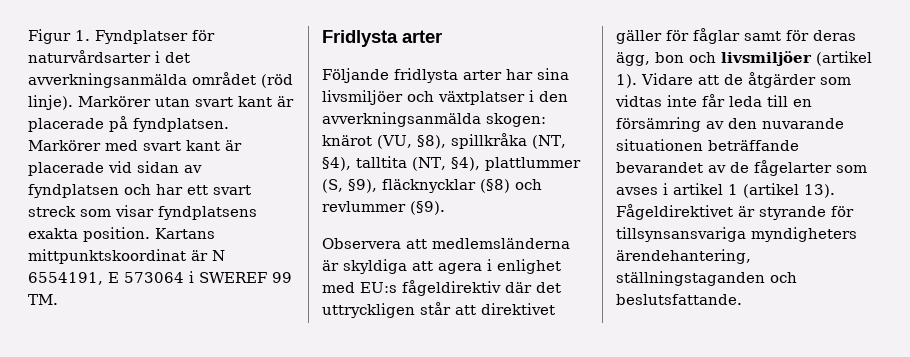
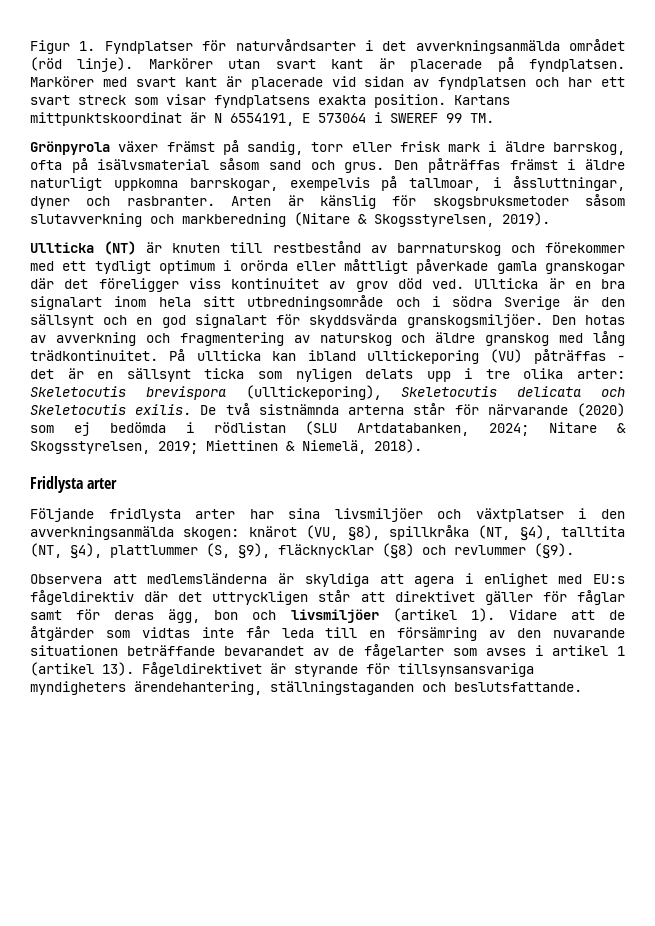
(58, 299) none -> [30,140,625,155] [30,158,626,173] [30,176,625,191] [30,194,625,209] [30,212,550,227] [30,241,625,256] [30,259,625,274] [30,278,625,292] [30,295,625,310] [30,314,625,328] [30,331,625,346] [30,349,625,364] [30,368,625,382] [30,385,625,400] [30,403,625,417] [30,421,627,436] [30,439,422,454] // Grönpyrola växer främst på sandig, torr eller frisk mark i äldre barrskog, ofta på isälvsmaterial såsom sand och grus. Den påträffas främst i äldre naturligt uppkomna barrskogar, exempelvis på tallmoar, i åssluttningar, dyner och rasbranter. Arten är känslig för skogsbruksmetoder såsom slutavverkning och markberedning (Nitare & Skogsstyrelsen, 2019). // Ullticka (NT) är knuten till restbestånd av barrnaturskog och förekommer med ett tydligt optimum i orörda eller måttligt påverkade gamla granskogar där det föreligger viss kontinuitet av grov död ved. Ullticka är en bra signalart inom hela sitt utbredningsområde och i södra Sverige är den sällsynt och en god signalart för skyddsvärda granskogsmiljöer. Den hotas av avverkning och fragmentering av naturskog och äldre granskog med lång trädkontinuitet. På ullticka kan ibland ulltickeporing (VU) påträffas - det är en sällsynt ticka som nyligen delats upp i tre olika arter: Skeletocutis brevispora (ulltickeporing), Skeletocutis delicata och Skeletocutis exilis. De två sistnämnda arterna står för närvarande (2020) som ej bedömda i rödlistan (SLU Artdatabanken, 2024; Nitare & Skogsstyrelsen, 2019; Miettinen & Niemelä, 2018).

